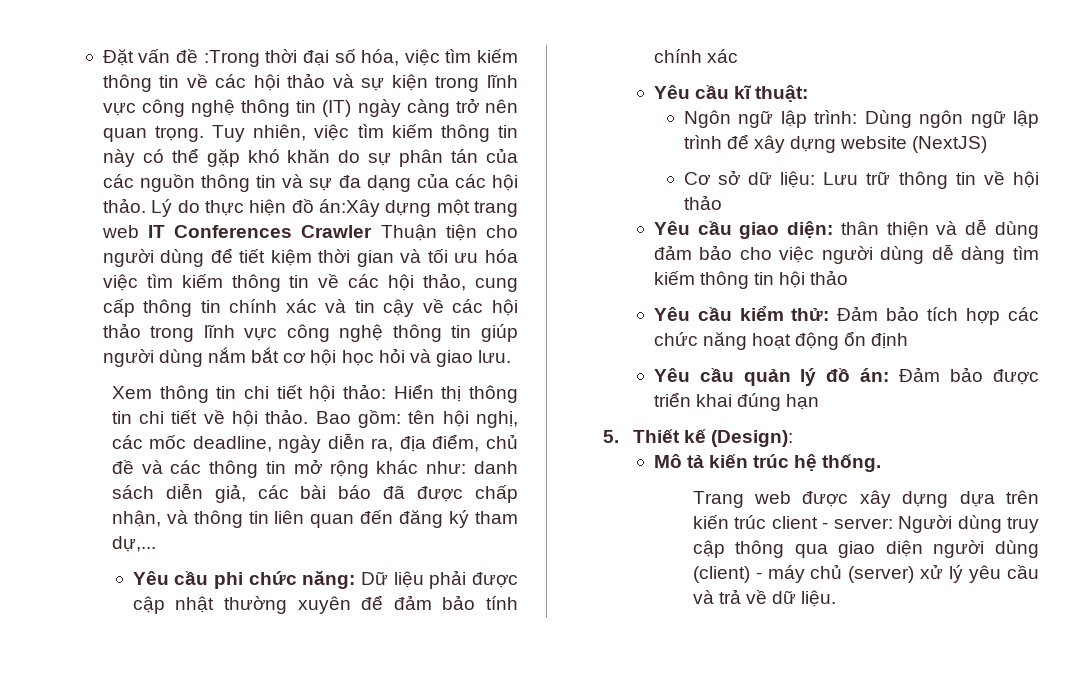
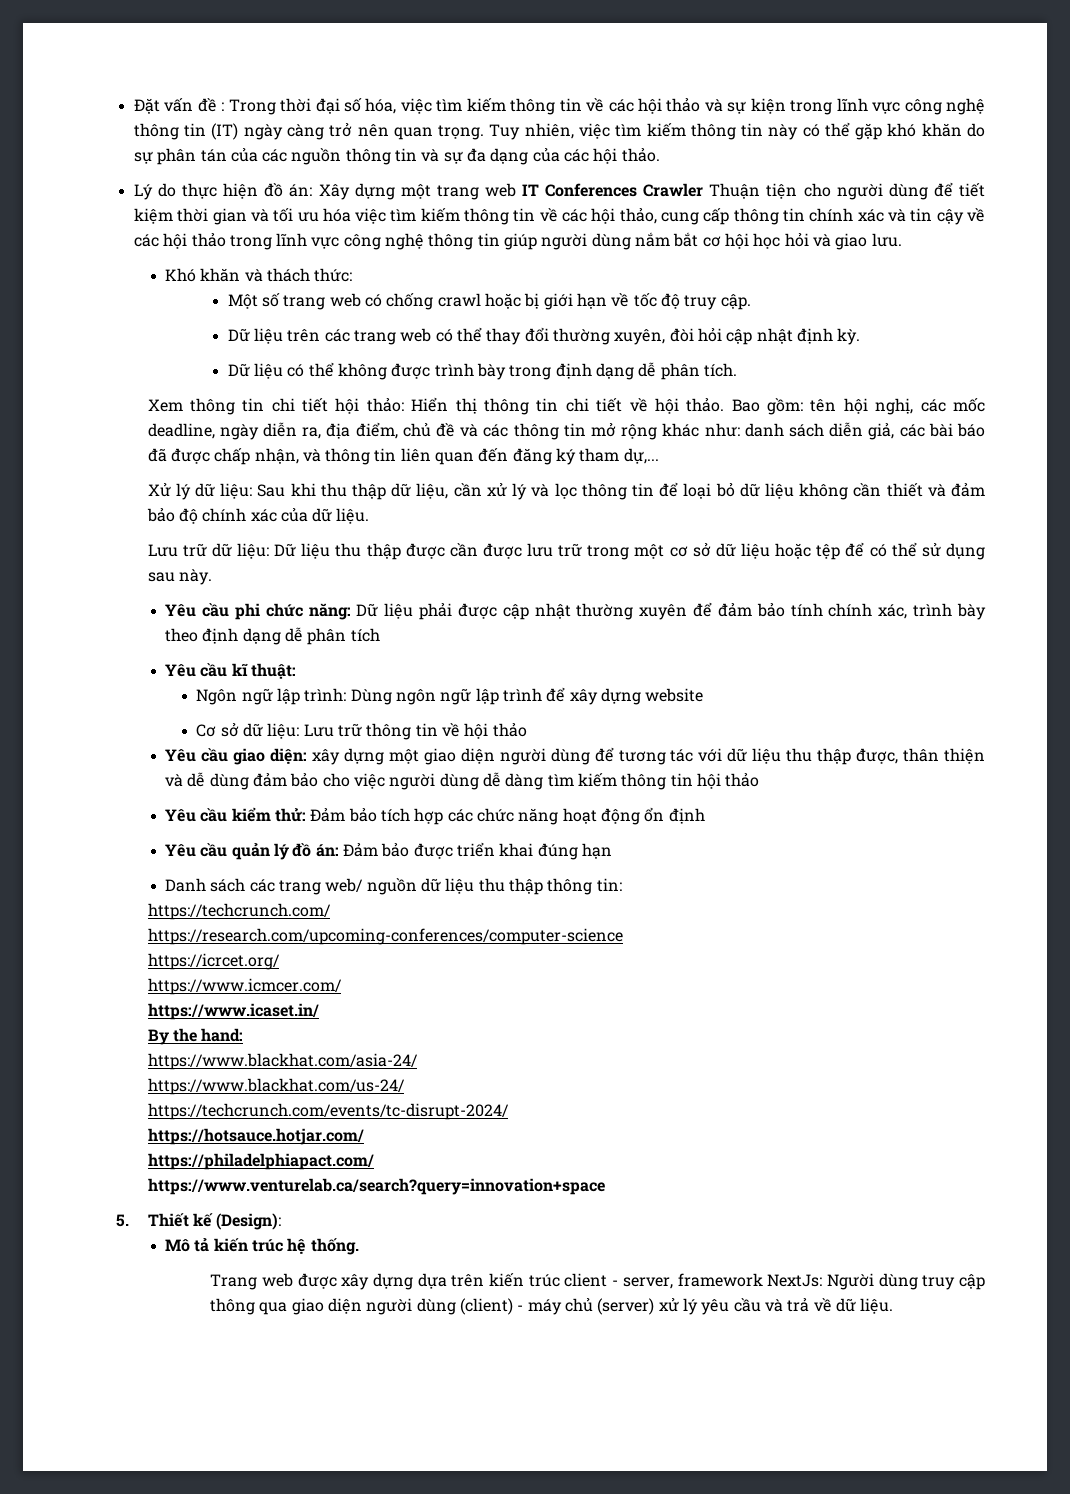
[203,50,260,67] :Trong -> [221,99,276,115] : Trong
(146, 205) none -> (660, 154) //
[318,199,380,217] án:Xây -> [289,184,350,200] án: Xây
(512, 356) none -> [165,268,353,282] [227,293,751,310] [227,327,861,345] [227,362,737,380] // Khó khăn và thách thức: // Một số trang web có chống crawl hoặc bị giới hạn về tốc độ truy cập. // Dữ liệu trên các trang web có thể thay đổi thường xuyên, đòi hỏi cập nhật định kỳ. // Dữ liệu có thể không được trình bày trong định dạng dễ phân tích.
(156, 544) none -> [147,482,986,500] [146,507,370,524] [147,542,985,560] [147,569,212,585] // Xử lý dữ liệu: Sau khi thu thập dữ liệu, cần xử lý và lọc thông tin để loại bỏ dữ liệu không cần thiết và đảm bảo độ chính xác của dữ liệu. // Lưu trữ dữ liệu: Dữ liệu thu thập được cần được lưu trữ trong một cơ sở dữ liệu hoặc tệp để có thể sử dụng sau này.
[706,49,738,63] xác -> [878,603,986,620] [165,627,380,645] xác, trình bày theo định dạng dễ phân tích
[912,136,988,153] (NextJS) -> (704, 695) none
(834, 229) none -> [311,747,899,765] xây dựng một giao diện người dùng để tương tác với dữ liệu thu thập được,
(820, 402) none -> [165,878,622,895] [147,903,331,920] [147,928,623,945] [147,953,280,970] [147,978,342,995] [147,1003,319,1020] [147,1028,244,1045] [147,1053,418,1070] [147,1078,405,1095] [147,1103,509,1120] [147,1128,364,1145] [147,1153,374,1170] [147,1178,605,1195] // Danh sách các trang web/ nguồn dữ liệu thu thập thông tin: // https://techcrunch.com/ // https://research.com/upcoming-conferences/computer-science // https://icrcet.org/ // https://www.icmcer.com/ // https://www.icaset.in/ // By the hand: // https://www.blackhat.com/asia-24/ // https://www.blackhat.com/us-24/ // https://techcrunch.com/events/tc-disrupt-2024/ // https://hotsauce.hotjar.com/ // https://philadelphiapact.com/ // https://www.venturelab.ca/search?query=innovation+space
[833,518,893,529] server: -> [622,1273,823,1289] server, framework NextJs:

